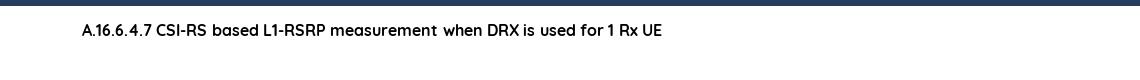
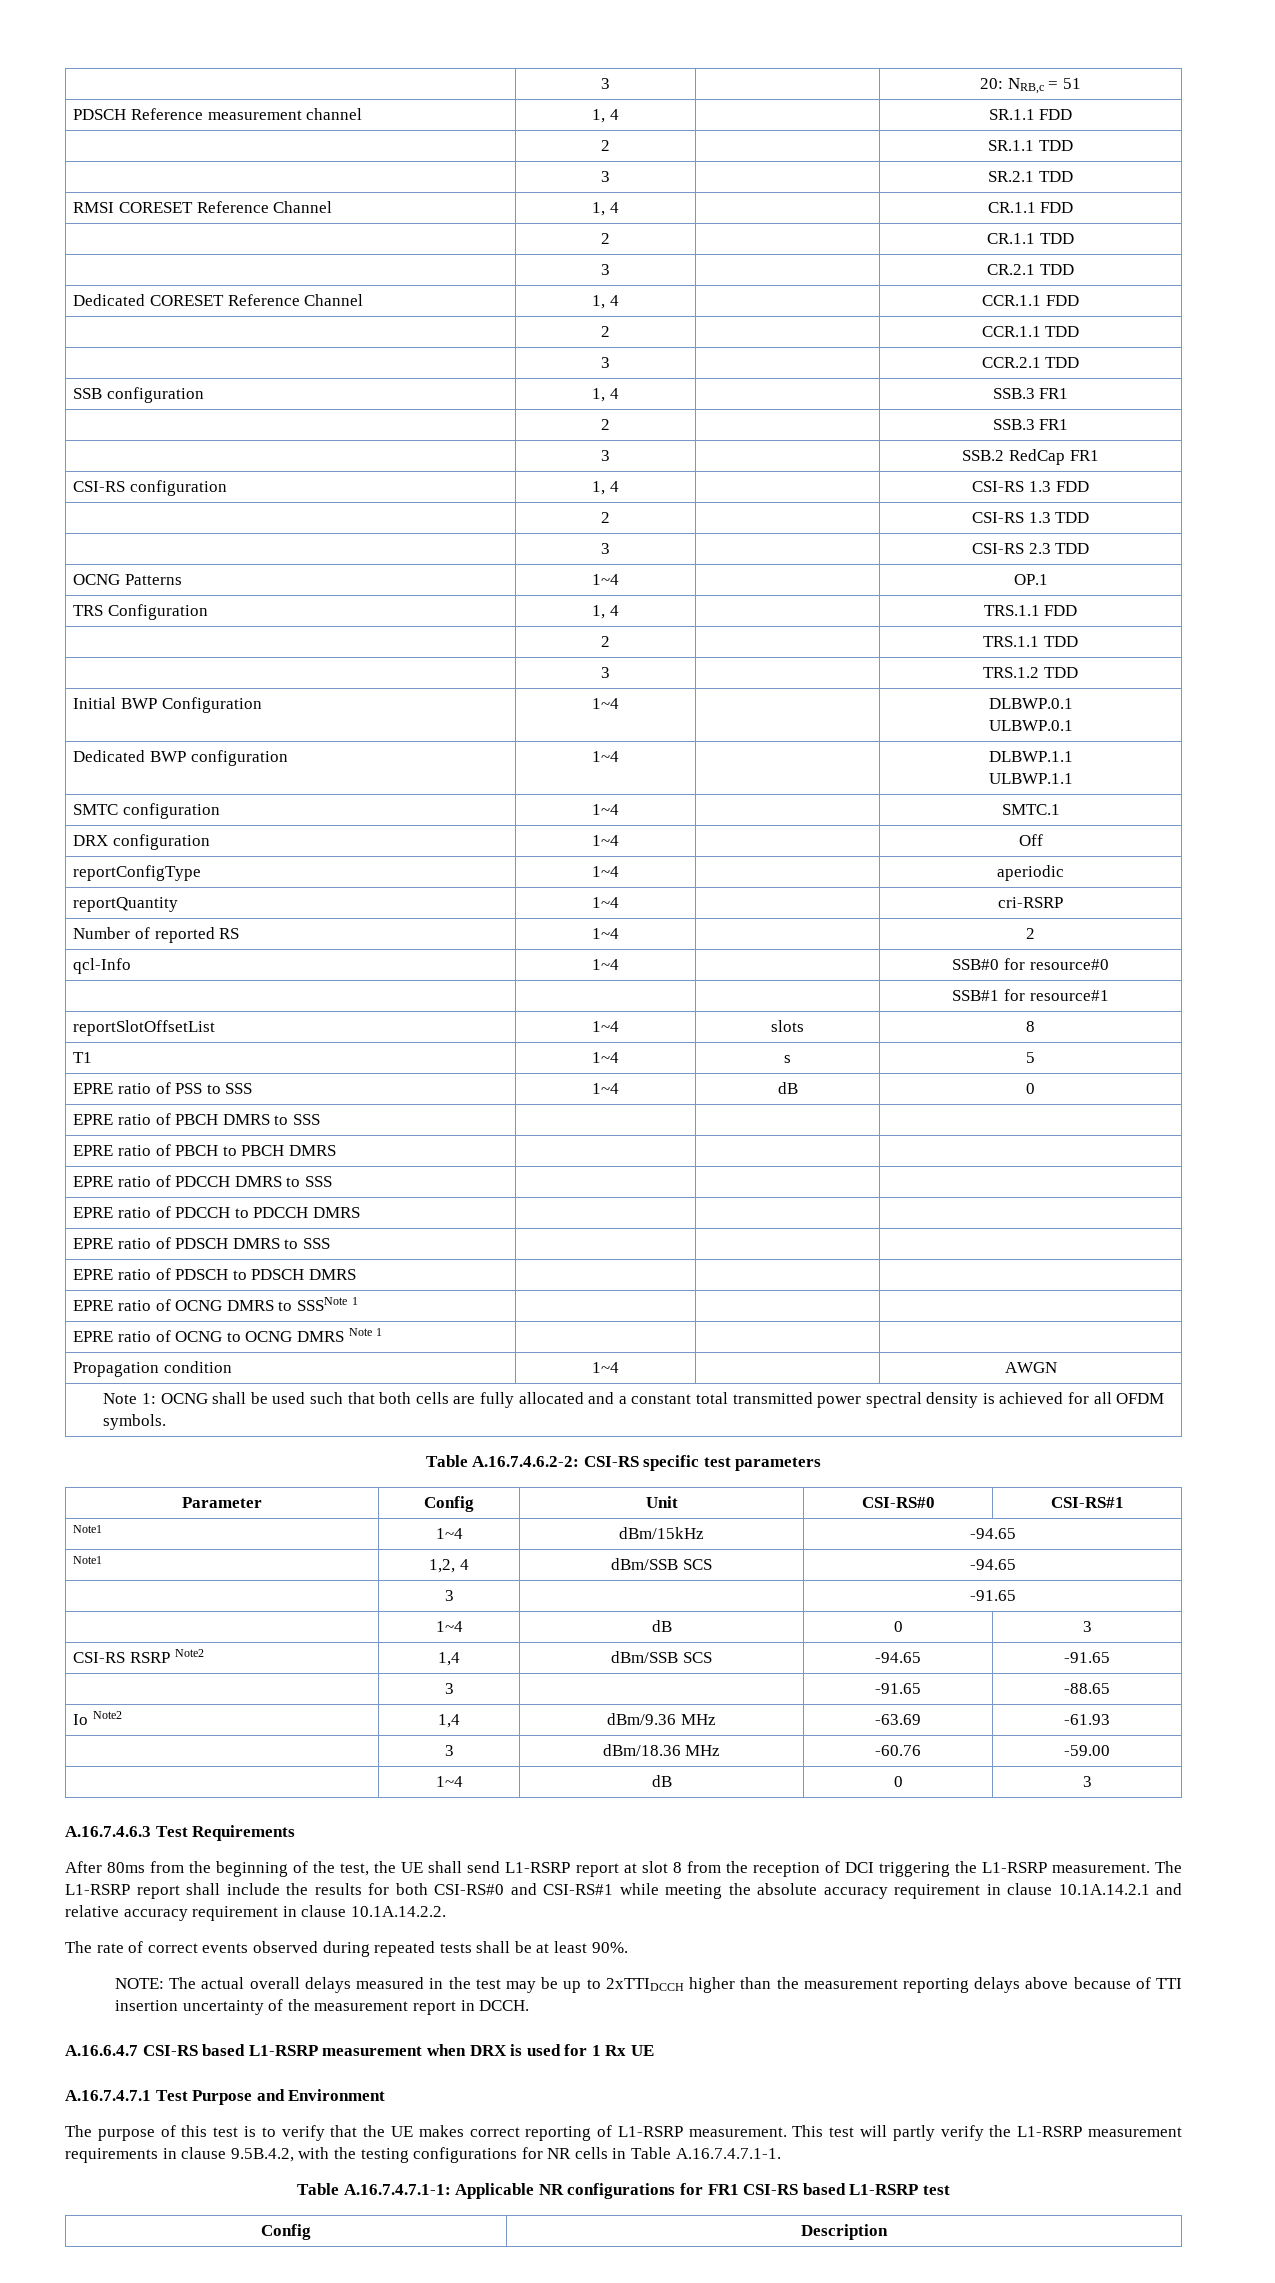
(82, 29) none -> [601,78,610,89] [980,78,1081,94] [73,108,363,120] [592,109,619,123] [988,109,1073,120] [601,140,610,151] [988,140,1073,151] [601,171,610,182] [988,171,1073,182] [73,201,333,213] [592,202,619,216] [987,202,1074,213] [601,233,610,244] [987,233,1074,244] [601,264,610,275] [987,264,1074,275] [73,294,364,306] [592,295,619,309] [982,295,1079,306] [601,326,610,337] [981,326,1080,337] [601,357,610,368] [981,357,1080,368] [73,387,205,403] [592,388,619,402] [992,388,1069,399] [601,419,610,430] [992,419,1069,430] [601,450,610,461] [962,449,1099,465] [73,480,228,496] [592,481,619,495] [972,481,1089,492] [601,512,610,523] [971,512,1090,523] [601,543,610,554] [971,543,1090,554] [73,574,183,585] [592,574,619,585] [1013,574,1048,585] [73,604,209,620] [592,605,619,619] [983,605,1078,616] [601,636,610,647] [983,636,1078,647] [601,667,610,678] [983,667,1078,678] [73,697,262,713] [592,698,619,709] [988,698,1073,709] [988,720,1073,731] [73,750,288,766] [592,751,619,762] [988,751,1073,762] [988,773,1073,784] [73,803,221,819] [592,804,619,815] [1001,804,1060,815] [73,834,211,850] [592,835,619,846] [1018,834,1043,846] [73,865,202,881] [592,866,619,877] [997,865,1064,881] [73,897,179,912] [592,897,619,908] [998,897,1063,908] [73,927,240,943] [592,928,619,939] [1026,928,1035,939] [73,958,132,974] [592,959,619,970] [952,958,1109,970] [952,989,1109,1001] [73,1020,216,1036] [592,1021,619,1032] [771,1020,804,1032] [1026,1021,1035,1032] [73,1052,93,1063] [592,1052,619,1063] [784,1055,791,1063] [1026,1052,1035,1063] [73,1082,253,1094] [592,1083,619,1094] [777,1082,798,1094] [1026,1083,1035,1094] [73,1113,320,1125] [73,1144,336,1156] [73,1175,332,1187] [73,1206,360,1218] [73,1237,330,1249] [73,1268,356,1280] [73,1297,358,1311] [73,1328,383,1342] [73,1361,233,1377] [592,1362,619,1373] [1004,1362,1057,1373] [103,1392,1165,1408] [103,1414,167,1430] [425,1455,822,1471] [182,1497,262,1508] [424,1496,474,1512] [645,1496,678,1508] [861,1497,935,1508] [1050,1497,1124,1508] [73,1525,103,1533] [435,1528,463,1539] [619,1527,704,1539] [969,1528,1016,1539] [73,1556,103,1564] [429,1559,469,1573] [611,1558,712,1570] [969,1559,1016,1570] [444,1590,454,1601] [969,1590,1016,1601] [435,1621,463,1632] [651,1620,672,1632] [893,1621,903,1632] [1082,1621,1092,1632] [73,1649,204,1663] [438,1652,460,1666] [611,1651,712,1663] [875,1652,921,1663] [1064,1652,1110,1663] [444,1683,454,1694] [875,1683,921,1694] [1064,1683,1110,1694] [73,1711,123,1725] [438,1714,460,1728] [607,1713,716,1725] [875,1714,921,1725] [1064,1714,1110,1725] [444,1745,454,1756] [602,1744,721,1756] [875,1745,921,1756] [1064,1745,1110,1756] [435,1776,463,1787] [651,1775,672,1787] [893,1776,903,1787] [1082,1776,1092,1787] [65,1825,296,1841] [65,1861,1182,1877] [65,1883,1182,1899] [65,1905,446,1921] [65,1941,628,1957] [115,1977,1182,1993] [115,1999,530,2015] | 3 | | 20: NRB,c = 51 // PDSCH Reference measurement channel | 1, 4 | | SR.1.1 FDD // | 2 | | SR.1.1 TDD // | 3 | | SR.2.1 TDD // RMSI CORESET Reference Channel | 1, 4 | | CR.1.1 FDD // | 2 | | CR.1.1 TDD // | 3 | | CR.2.1 TDD // Dedicated CORESET Reference Channel | 1, 4 | | CCR.1.1 FDD // | 2 | | CCR.1.1 TDD // | 3 | | CCR.2.1 TDD // SSB configuration | 1, 4 | | SSB.3 FR1 // | 2 | | SSB.3 FR1 // | 3 | | SSB.2 RedCap FR1 // CSI-RS configuration | 1, 4 | | CSI-RS 1.3 FDD // | 2 | | CSI-RS 1.3 TDD // | 3 | | CSI-RS 2.3 TDD // OCNG Patterns | 1~4 | | OP.1 // TRS Configuration | 1, 4 | | TRS.1.1 FDD // | 2 | | TRS.1.1 TDD // | 3 | | TRS.1.2 TDD // Initial BWP Configuration | 1~4 | | DLBWP.0.1 // ULBWP.0.1 // Dedicated BWP configuration | 1~4 | | DLBWP.1.1 // ULBWP.1.1 // SMTC configuration | 1~4 | | SMTC.1 // DRX configuration | 1~4 | | Off // reportConfigType | 1~4 | | aperiodic // reportQuantity | 1~4 | | cri-RSRP // Number of reported RS | 1~4 | | 2 // qcl-Info | 1~4 | | SSB#0 for resource#0 // | | | SSB#1 for resource#1 // reportSlotOffsetList | 1~4 | slots | 8 // T1 | 1~4 | s | 5 // EPRE ratio of PSS to SSS | 1~4 | dB | 0 // EPRE ratio of PBCH DMRS to SSS | | | // EPRE ratio of PBCH to PBCH DMRS | | | // EPRE ratio of PDCCH DMRS to SSS | | | // EPRE ratio of PDCCH to PDCCH DMRS | | | // EPRE ratio of PDSCH DMRS to SSS | | | // EPRE ratio of PDSCH to PDSCH DMRS | | | // EPRE ratio of OCNG DMRS to SSSNote 1 | | | // EPRE ratio of OCNG to OCNG DMRS Note 1 | | | // Propagation condition | 1~4 | | AWGN // Note 1: OCNG shall be used such that both cells are fully allocated and a constant total transmitted power spectral density is achieved for all OFDM symbols. // Table A.16.7.4.6.2-2: CSI-RS specific test parameters // Parameter | Config | Unit | CSI-RS#0 | CSI-RS#1 // Note1 | 1~4 | dBm/15kHz | -94.65 // Note1 | 1,2, 4 | dBm/SSB SCS | -94.65 // | 3 | | -91.65 // | 1~4 | dB | 0 | 3 // CSI-RS RSRP Note2 | 1,4 | dBm/SSB SCS | -94.65 | -91.65 // | 3 | | -91.65 | -88.65 // Io Note2 | 1,4 | dBm/9.36 MHz | -63.69 | -61.93 // | 3 | dBm/18.36 MHz | -60.76 | -59.00 // | 1~4 | dB | 0 | 3 // A.16.7.4.6.3 Test Requirements // After 80ms from the beginning of the test, the UE shall send L1-RSRP report at slot 8 from the reception of DCI triggering the L1-RSRP measurement. The L1-RSRP report shall include the results for both CSI-RS#0 and CSI-RS#1 while meeting the absolute accuracy requirement in clause 10.1A.14.2.1 and relative accuracy requirement in clause 10.1A.14.2.2. // The rate of correct events observed during repeated tests shall be at least 90%. // NOTE: The actual overall delays measured in the test may be up to 2xTTIDCCH higher than the measurement reporting delays above because of TTI insertion uncertainty of the measurement report in DCCH. //
(662, 30) none -> [65,2089,386,2105] [65,2125,1182,2141] [65,2147,781,2163] [297,2183,950,2199] [261,2224,311,2240] [801,2224,888,2240] // A.16.7.4.7.1 Test Purpose and Environment // The purpose of this test is to verify that the UE makes correct reporting of L1-RSRP measurement. This test will partly verify the L1-RSRP measurement requirements in clause 9.5B.4.2, with the testing configurations for NR cells in Table A.16.7.4.7.1-1. // Table A.16.7.4.7.1-1: Applicable NR configurations for FR1 CSI-RS based L1-RSRP test // Config | Description

